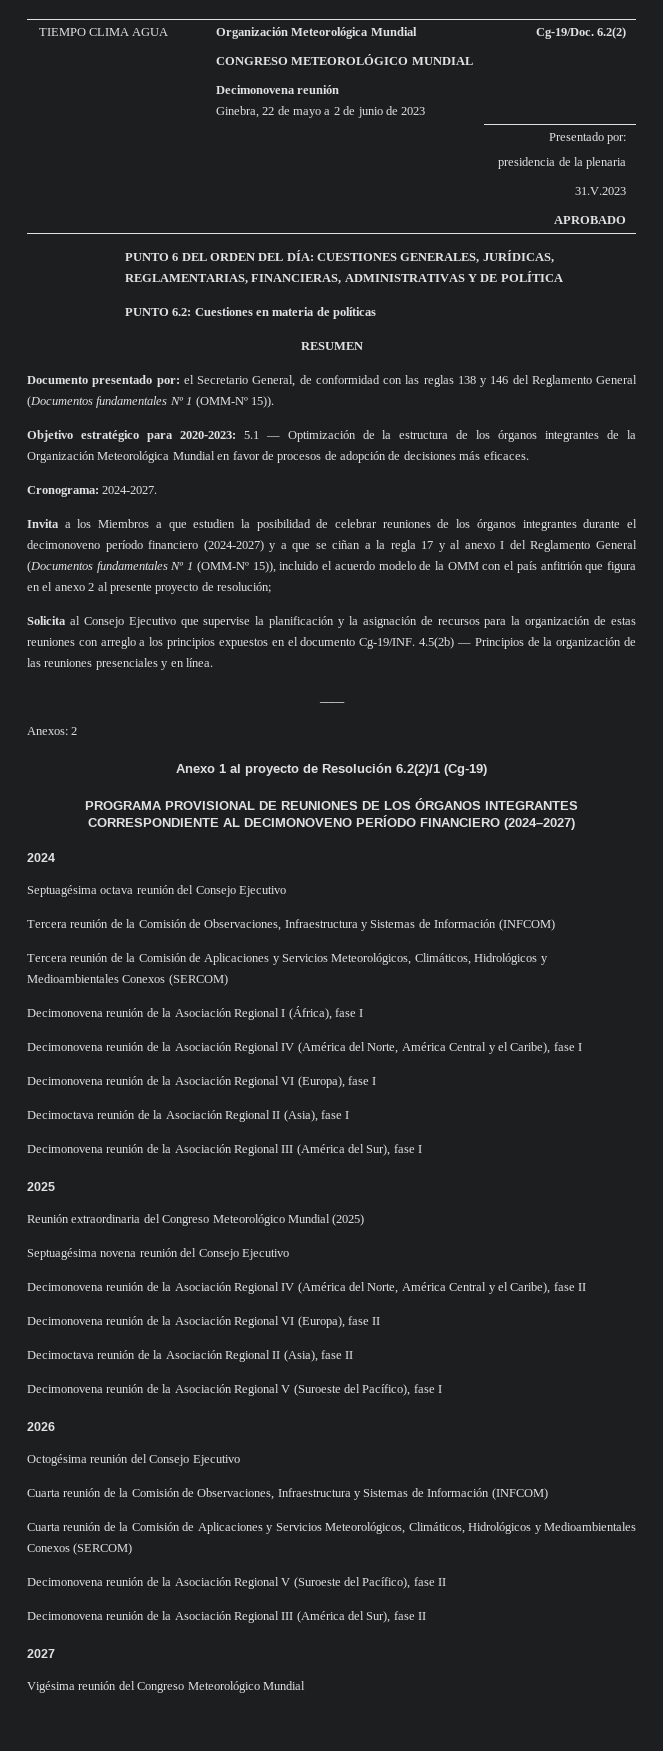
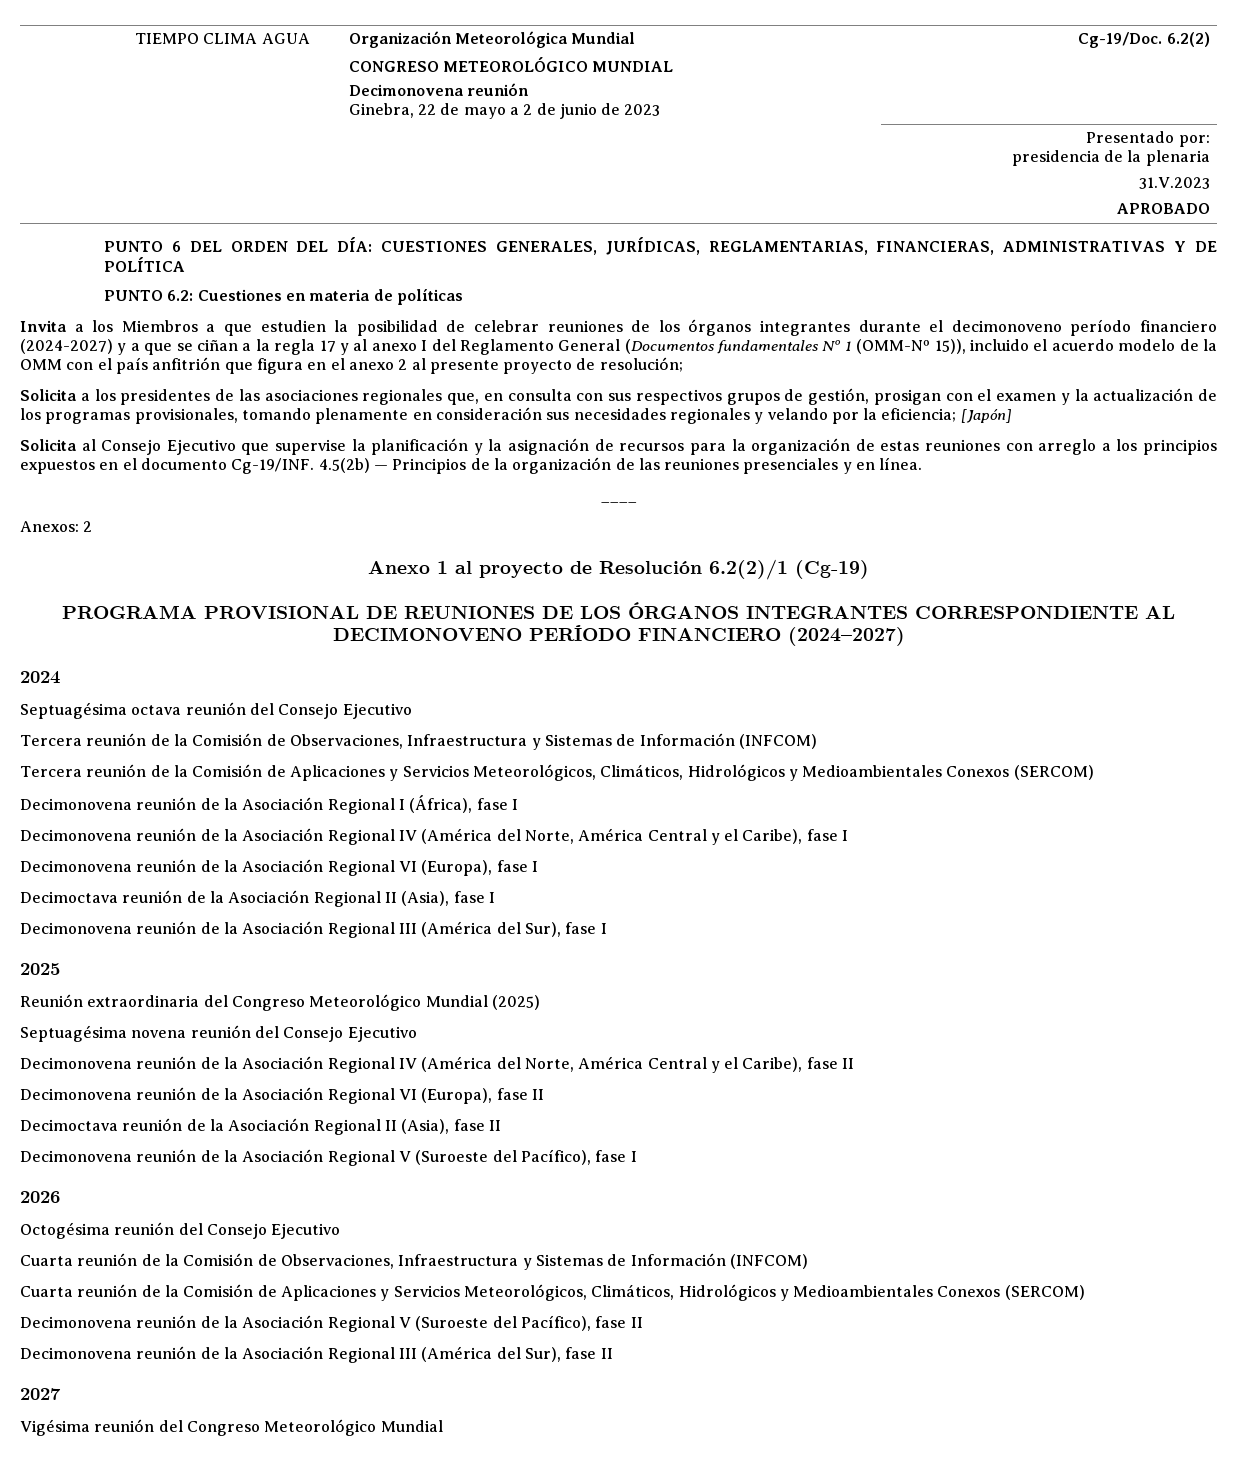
[300,342,363,350] [27,375,637,387] [27,396,274,408] [27,430,636,442] [27,451,529,463] [27,486,158,497] // RESUMEN // Documento presentado por: el Secretario General, de conformidad con las reglas 138 y 146 del Reglamento General (Documentos fundamentales Nº 1 (OMM-Nº 15)). // Objetivo estratégico para 2020-2023: 5.1 — Optimización de la estructura de los órganos integrantes de la Organización Meteorológica Mundial en favor de procesos de adopción de decisiones más eficaces. // Cronograma: 2024-2027. -> (464, 297) none
(271, 587) none -> [20,388,1217,405] [20,407,1012,424] // Solicita a los presidentes de las asociaciones regionales que, en consulta con sus respectivos grupos de gestión, prosigan con el examen y la actualización de los programas provisionales, tomando plenamente en consideración sus necesidades regionales y velando por la eficiencia; [Japón]

